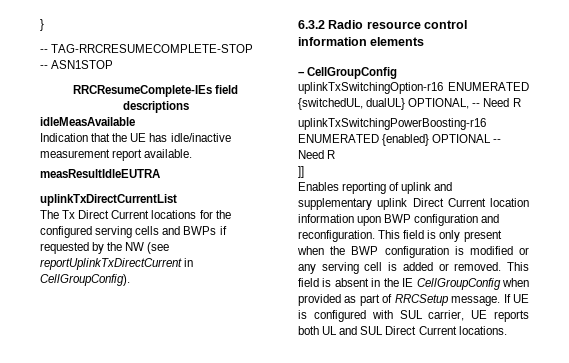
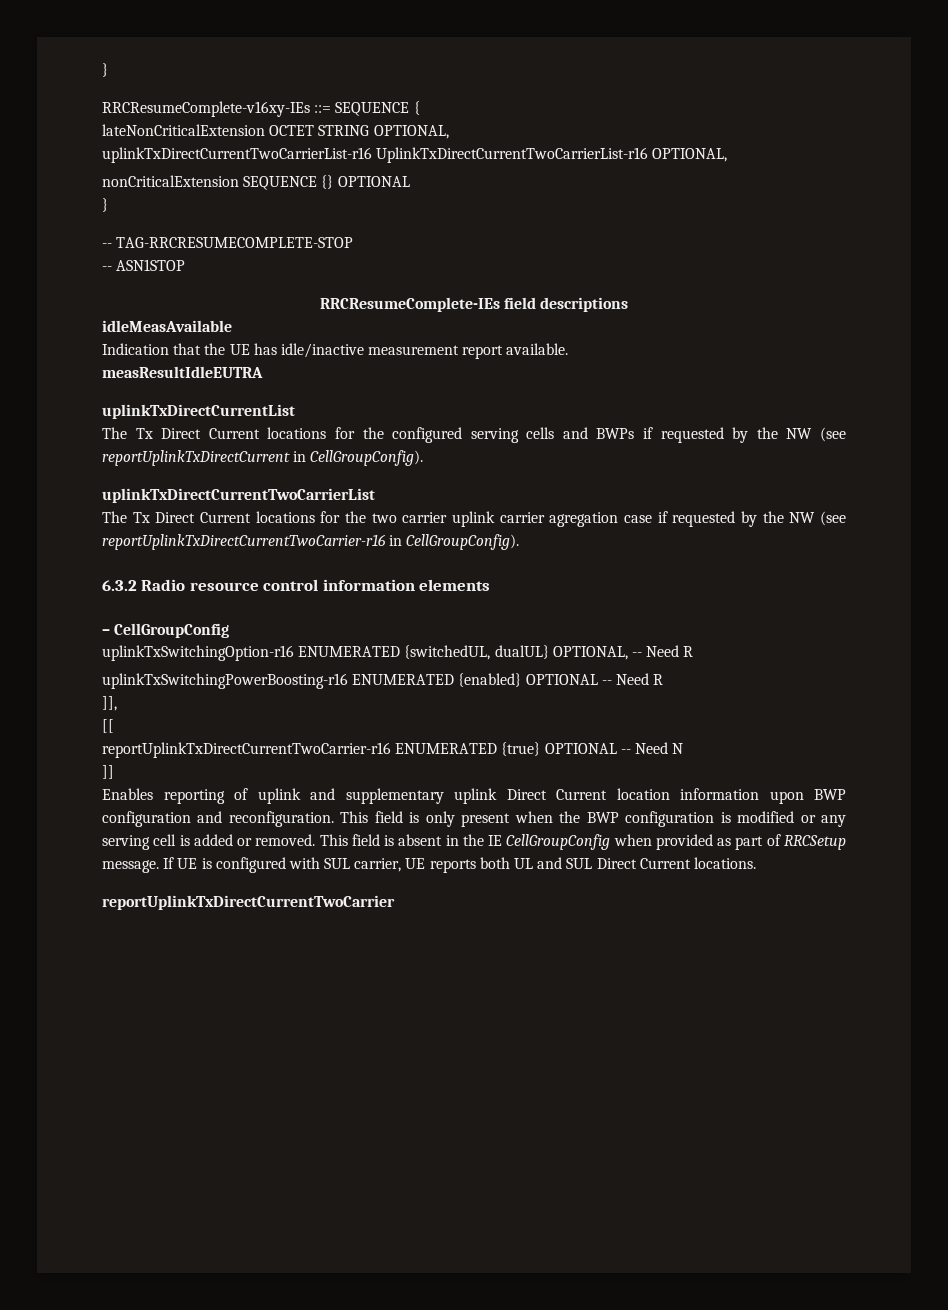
[40,19,44,31] } -> [102,63,108,77] [102,101,420,117] [102,124,449,139] [102,147,728,163] [102,175,410,190] [102,198,108,212] } // RRCResumeComplete-v16xy-IEs ::= SEQUENCE { // lateNonCriticalExtension OCTET STRING OPTIONAL, // uplinkTxDirectCurrentTwoCarrierList-r16 UplinkTxDirectCurrentTwoCarrierList-r16 OPTIONAL, // nonCriticalExtension SEQUENCE {} OPTIONAL // }
(130, 280) none -> [102,488,375,503] [102,511,846,527] [102,534,520,550] // uplinkTxDirectCurrentTwoCarrierList // The Tx Direct Current locations for the two carrier uplink carrier agregation case if requested by the NW (see reportUplinkTxDirectCurrentTwoCarrier-r16 in CellGroupConfig).
(336, 154) none -> [102,696,117,711] [102,719,114,733] [102,742,684,758] // ]], // [[ // reportUplinkTxDirectCurrentTwoCarrier-r16 ENUMERATED {true} OPTIONAL -- Need N
(507, 330) none -> [102,895,395,910] // reportUplinkTxDirectCurrentTwoCarrier

